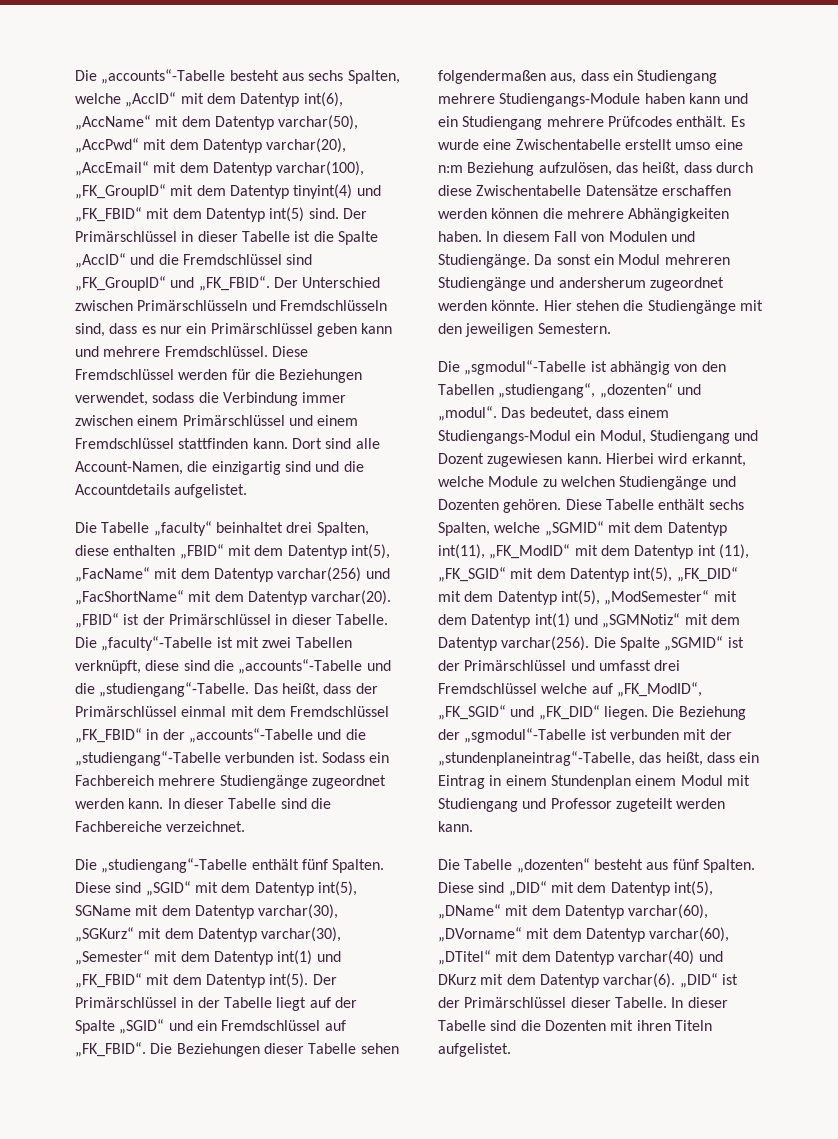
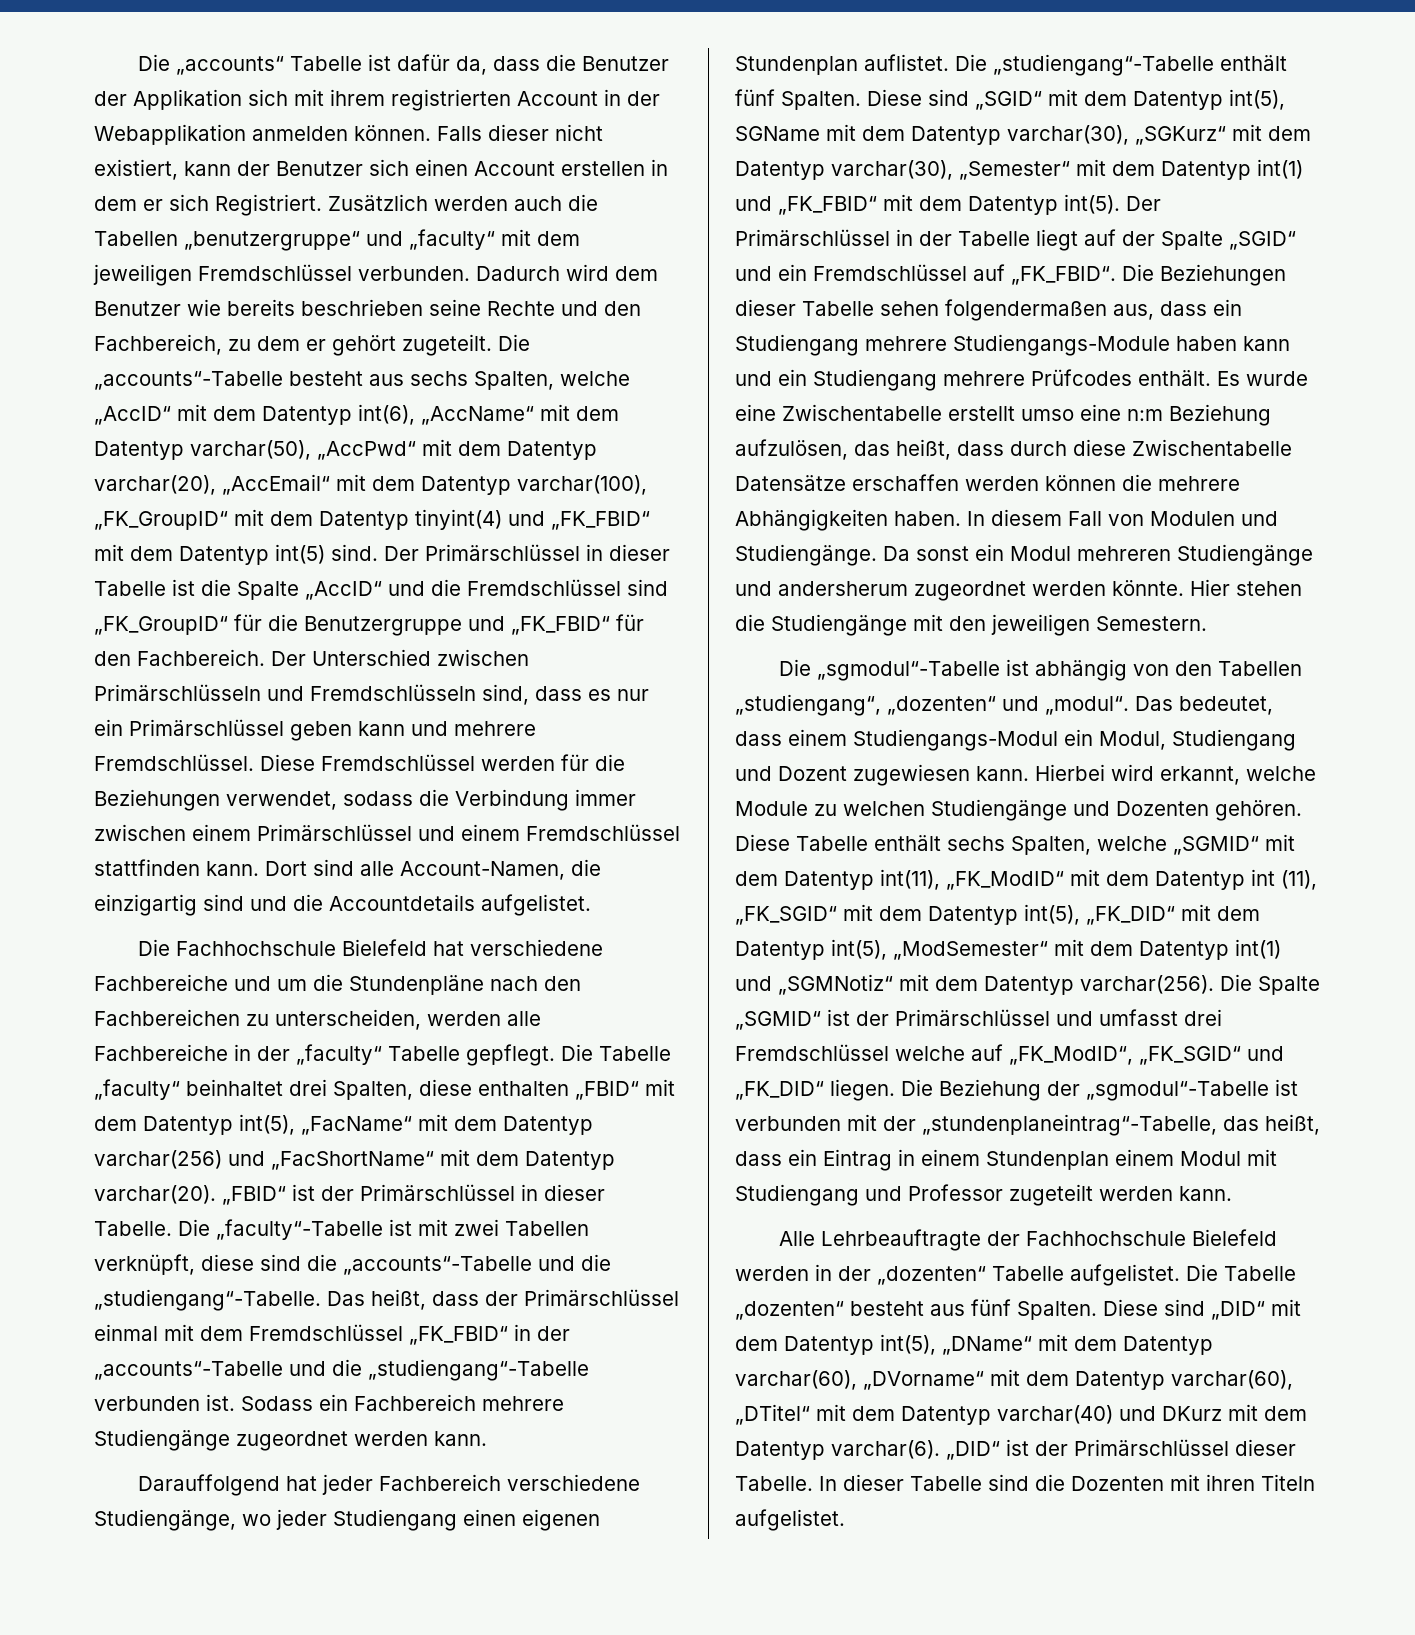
[75,70,97,81] Die -> [138,54,670,75] [94,89,660,111] [94,124,603,145] [94,159,668,180] [94,194,598,216] [94,229,580,251] [93,264,658,286] [94,299,641,316] [94,334,530,356] Die „accounts“ Tabelle ist dafür da, dass die Benutzer der Applikation sich mit ihrem registrierten Account in der Webapplikation anmelden können. Falls dieser nicht existiert, kann der Benutzer sich einen Account erstellen in dem er sich Registriert. Zusätzlich werden auch die Tabellen „benutzergruppe“ und „faculty“ mit dem jeweiligen Fremdschlüssel verbunden. Dadurch wird dem Benutzer wie bereits beschrieben seine Rechte und den Fachbereich, zu dem er gehört zugeteilt. Die
[170,276,270,291] und „FK_FBID“. -> [234,614,644,636] [94,649,265,666] für die Benutzergruppe und „FK_FBID“ für den Fachbereich.
(97, 527) none -> [176,939,604,956] [94,974,581,995] [94,1009,541,1030] [94,1044,593,1066] Fachhochschule Bielefeld hat verschiedene Fachbereiche und um die Stundenpläne nach den Fachbereichen zu unterscheiden, werden alle Fachbereiche in der „faculty“ Tabelle gepflegt. Die
[167,798,331,809] [75,821,246,832] In dieser Tabelle sind die Fachbereiche verzeichnet. // -> [138,1474,641,1496] [94,1509,600,1531] [735,54,949,75] // Darauffolgend hat jeder Fachbereich verschiedene Studiengänge, wo jeder Studiengang einen eigenen Stundenplan auflistet.
(473, 826) none -> [779,1229,1278,1251] [735,1264,1180,1286] Alle Lehrbeauftragte der Fachhochschule Bielefeld werden in der „dozenten“ Tabelle aufgelistet.

